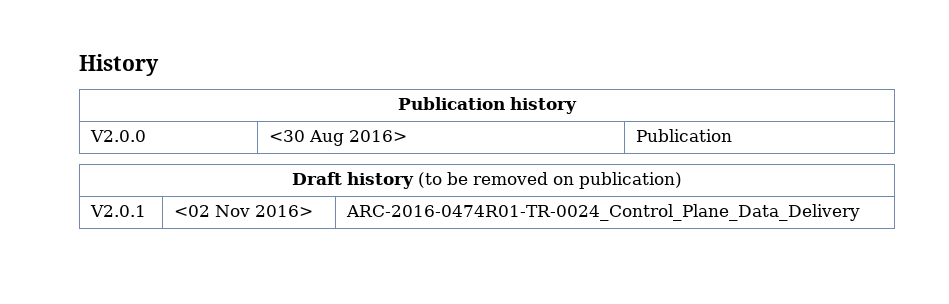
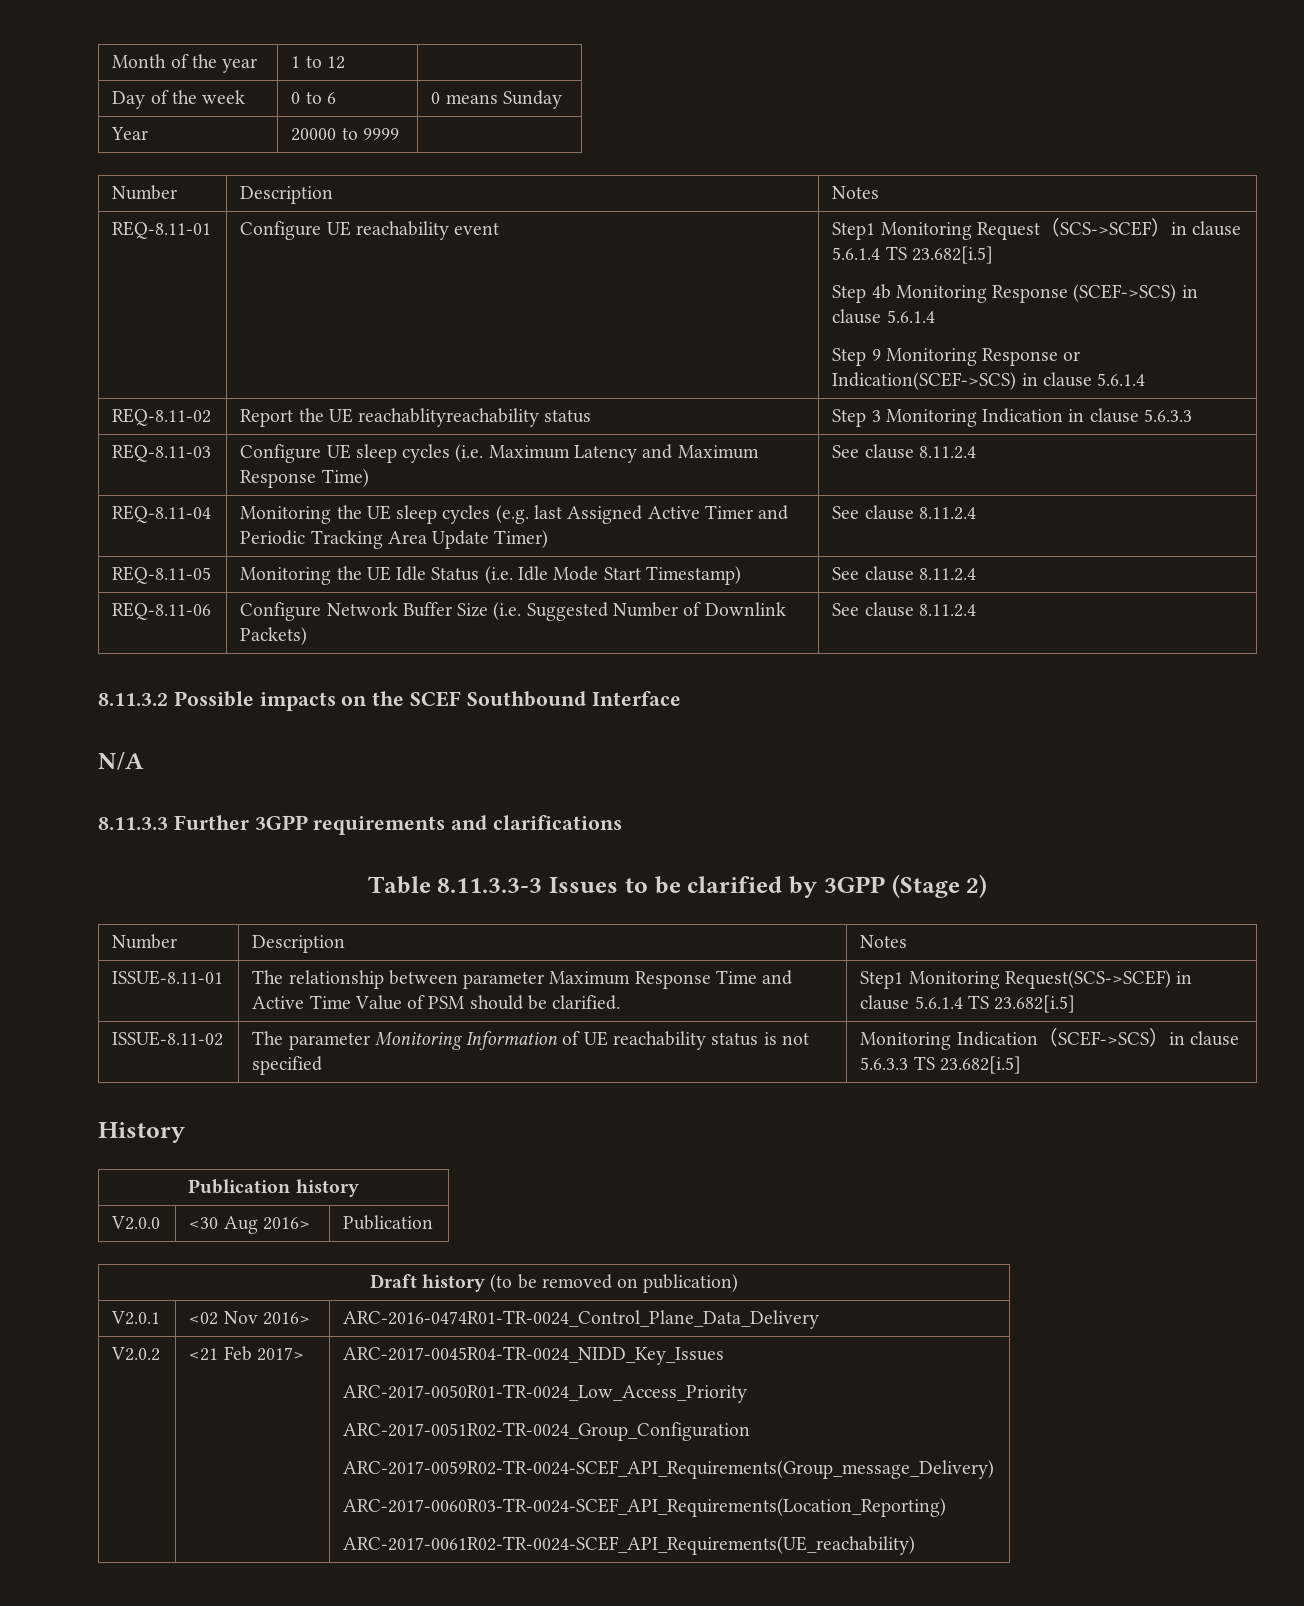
(79, 65) none -> [112,54,258,73] [291,56,345,69] [112,90,246,109] [291,92,336,104] [431,90,562,109] [111,127,149,140] [291,128,399,141] [112,185,178,200] [240,186,334,204] [832,186,880,199] [112,221,212,239] [240,221,500,240] [832,218,1242,240] [832,246,993,264] [832,284,1198,303] [832,309,935,324] [832,348,1081,366] [832,372,1146,390] [112,408,212,426] [240,408,592,427] [832,408,1192,427] [112,444,212,462] [240,444,759,463] [240,469,369,488] [832,444,976,459] [112,505,212,523] [240,505,789,524] [240,530,549,549] [832,505,976,520] [112,566,212,584] [240,566,741,585] [832,566,976,581] [112,602,212,620] [240,602,786,621] [240,627,308,645] [832,602,976,617] [98,691,681,711] [98,751,144,770] [98,815,623,835] [367,874,988,898] [112,934,178,949] [252,935,346,953] [860,935,908,948] [112,970,224,985] [252,970,793,989] [252,995,621,1010] [860,970,1193,989] [860,995,1076,1013] [112,1031,224,1046] [252,1031,809,1050] [252,1056,323,1075] [860,1028,1239,1050] [860,1056,1021,1074] Month of the year | 1 to 12 | // Day of the week | 0 to 6 | 0 means Sunday // Year | 20000 to 9999 | // Number | Description | Notes // REQ-8.11-01 | Configure UE reachability event | Step1 Monitoring Request（SCS->SCEF）in clause 5.6.1.4 TS 23.682[i.5] // Step 4b Monitoring Response (SCEF->SCS) in clause 5.6.1.4 // Step 9 Monitoring Response or Indication(SCEF->SCS) in clause 5.6.1.4 // REQ-8.11-02 | Report the UE reachablityreachability status | Step 3 Monitoring Indication in clause 5.6.3.3 // REQ-8.11-03 | Configure UE sleep cycles (i.e. Maximum Latency and Maximum Response Time) | See clause 8.11.2.4 // REQ-8.11-04 | Monitoring the UE sleep cycles (e.g. last Assigned Active Timer and Periodic Tracking Area Update Timer) | See clause 8.11.2.4 // REQ-8.11-05 | Monitoring the UE Idle Status (i.e. Idle Mode Start Timestamp) | See clause 8.11.2.4 // REQ-8.11-06 | Configure Network Buffer Size (i.e. Suggested Number of Downlink Packets) | See clause 8.11.2.4 // 8.11.3.2 Possible impacts on the SCEF Southbound Interface // N/A // 8.11.3.3 Further 3GPP requirements and clarifications // Table 8.11.3.3-3 Issues to be clarified by 3GPP (Stage 2) // Number | Description | Notes // ISSUE-8.11-01 | The relationship between parameter Maximum Response Time and Active Time Value of PSM should be clarified. | Step1 Monitoring Request(SCS->SCEF) in clause 5.6.1.4 TS 23.682[i.5] // ISSUE-8.11-02 | The parameter Monitoring Information of UE reachability status is not specified | Monitoring Indication（SCEF->SCS）in clause 5.6.3.3 TS 23.682[i.5] //
(861, 212) none -> [111,1347,161,1361] [189,1346,304,1361] [343,1346,725,1365] [343,1384,748,1403] [343,1422,751,1441] [343,1460,995,1479] [343,1498,947,1517] [343,1536,916,1555] // V2.0.2 | <21 Feb 2017> | ARC-2017-0045R04-TR-0024_NIDD_Key_Issues // ARC-2017-0050R01-TR-0024_Low_Access_Priority // ARC-2017-0051R02-TR-0024_Group_Configuration // ARC-2017-0059R02-TR-0024-SCEF_API_Requirements(Group_message_Delivery) // ARC-2017-0060R03-TR-0024-SCEF_API_Requirements(Location_Reporting) // ARC-2017-0061R02-TR-0024-SCEF_API_Requirements(UE_reachability)

